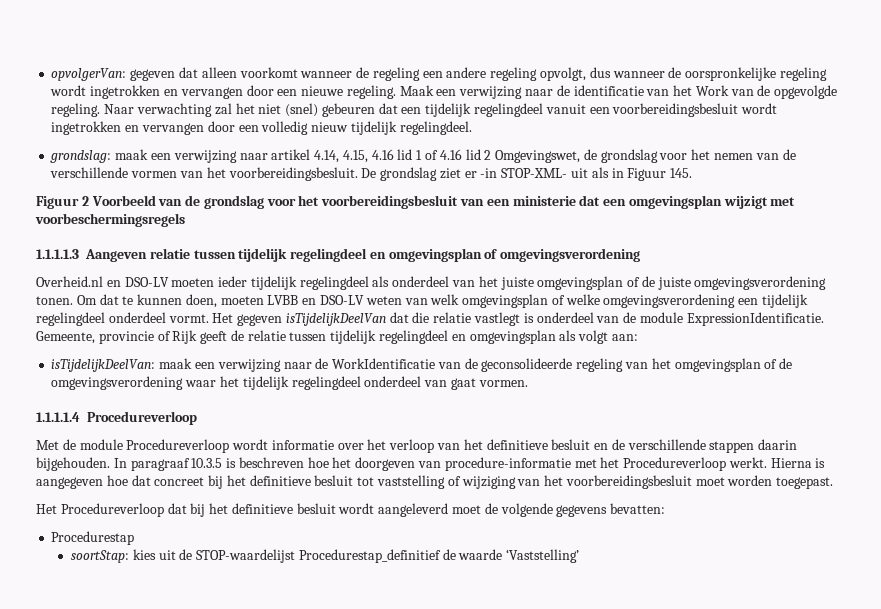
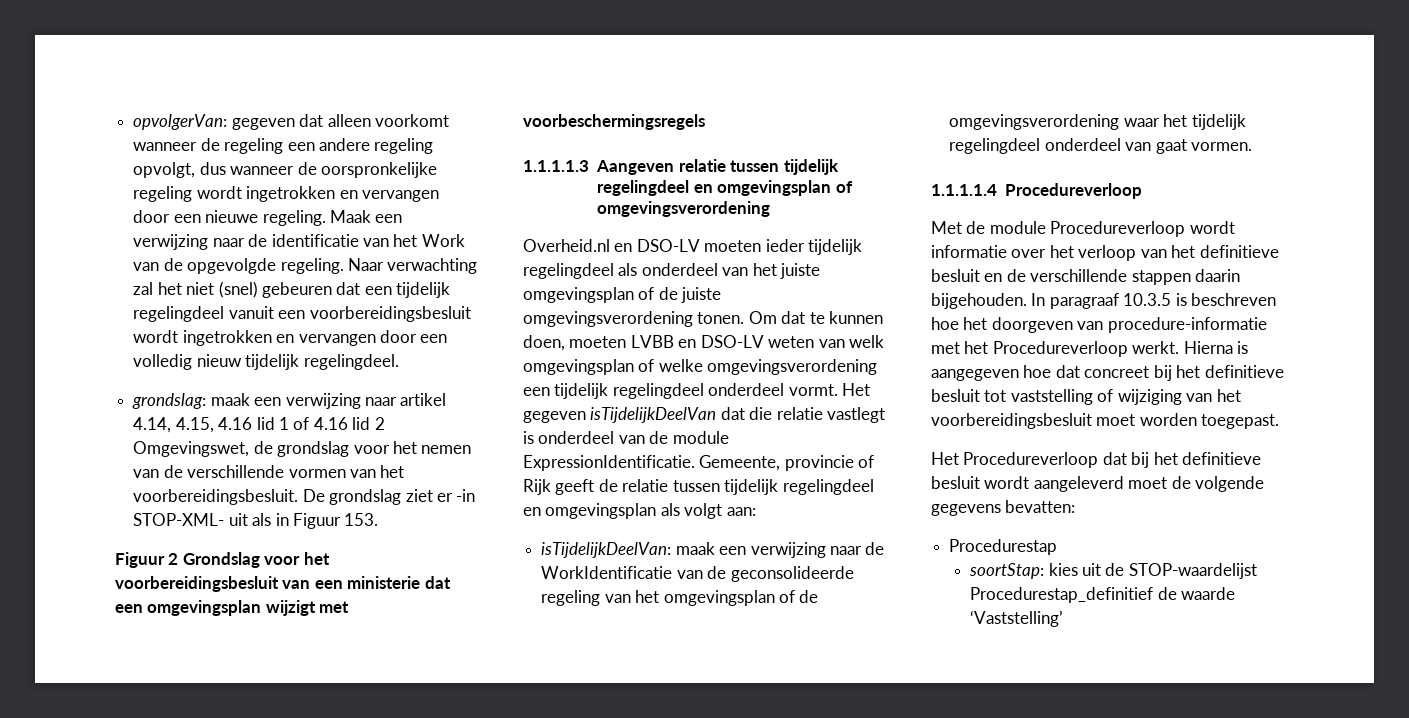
[670,168,693,178] 145. -> [344,513,379,526] 153.
[91,195,264,209] Voorbeeld van de grondslag -> [182,552,260,568] Grondslag

